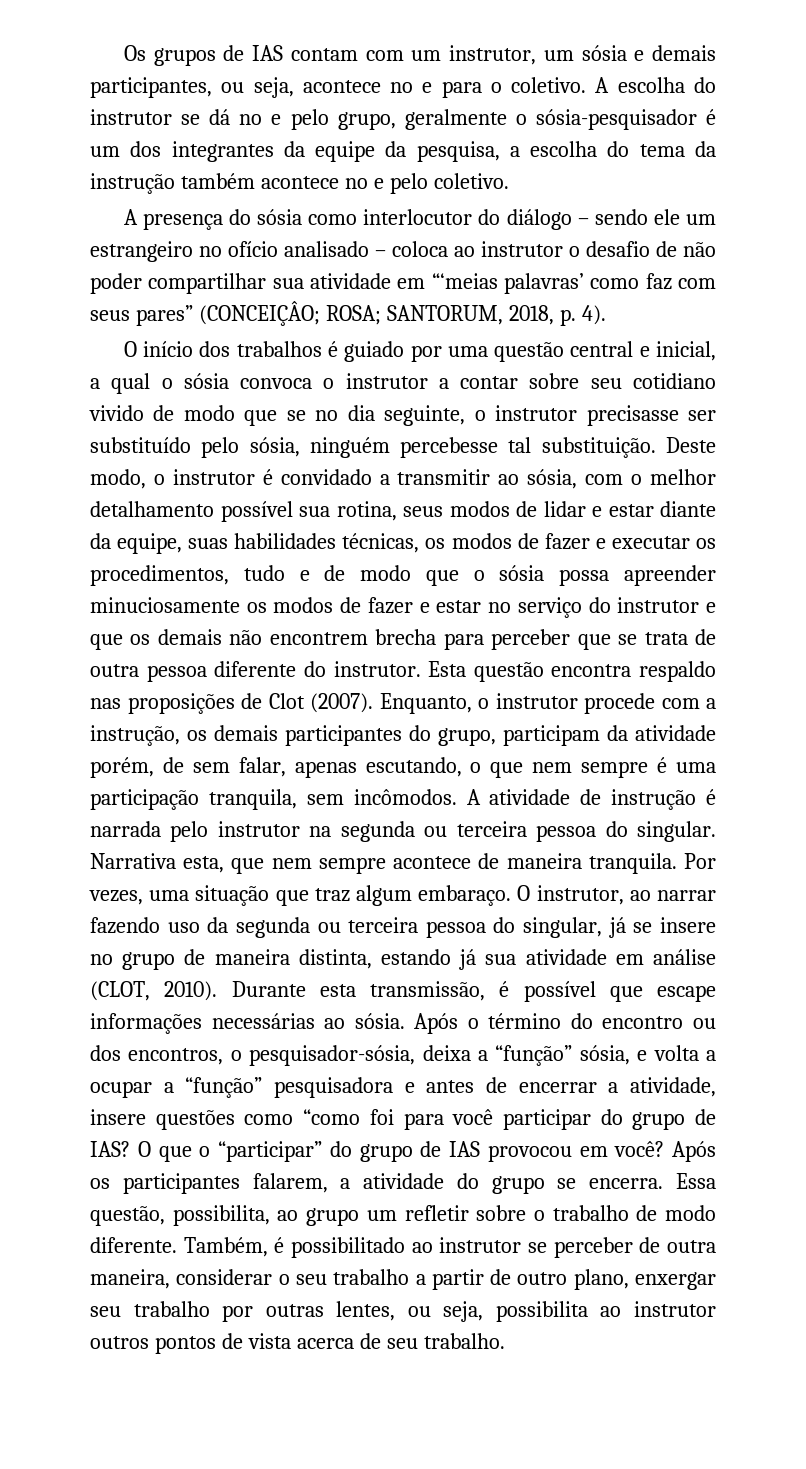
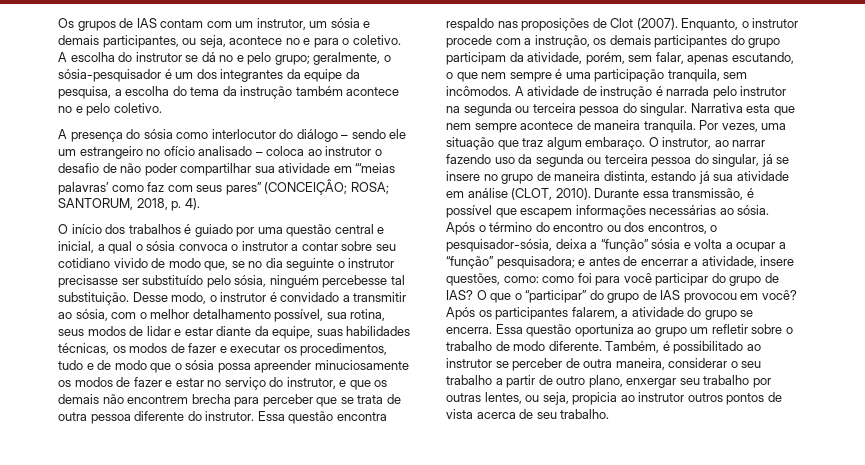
[337,109,507,130] grupo, geralmente -> [274,52,381,65] grupo; geralmente,
[244,410,278,426] que -> [204,261,229,271] que,
[384,405,466,426] seguinte, -> [286,258,335,271] seguinte
[666,437,716,453] Deste -> [132,292,168,302] Desse
[220,501,293,522] possível -> [274,309,324,322] possível,
[617,597,700,613] instrutor -> [286,377,336,389] instrutor,
[428,661,467,677] Esta -> [257,411,285,421] Essa
[438,728,496,746] grupo, -> [748,38,781,48] grupo
[635,725,716,741] [90,757,184,778] atividade porém, de -> [527,52,625,65] atividade, porém,
[183,856,225,873] esta, -> [746,104,771,113] esta
[319,984,356,997] esta -> [642,191,669,198] essa
[657,985,716,1002] escape -> [520,208,573,218] escapem
[579,1045,630,1065] sósia, -> [651,239,681,249] sósia
[274,1077,393,1098] pesquisadora -> [496,256,575,269] pesquisadora;
[155,1109,361,1130] questões como “como -> [446,273,575,286] questões, como: como
[90,1205,270,1226] questão, possibilita, -> [526,324,634,337] questão oportuniza
[495,1301,588,1322] possibilita -> [572,392,618,405] propicia

